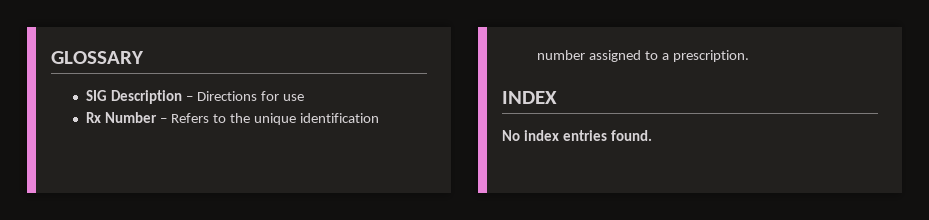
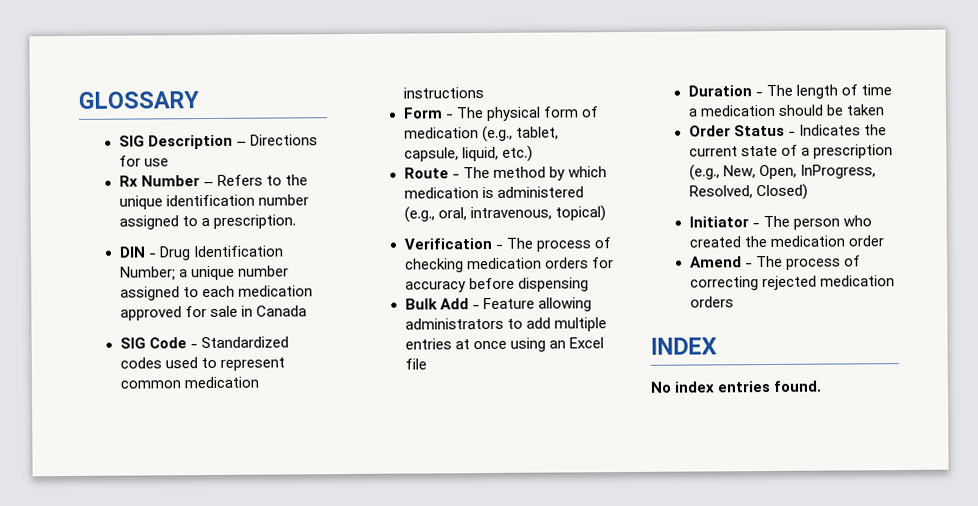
(750, 56) none -> [118,245,284,261] [119,265,289,281] [119,285,313,301] [119,305,307,321] [119,336,289,349] [119,357,285,371] [119,376,259,389] [402,87,484,99] [402,106,599,122] [403,125,559,143] [403,145,533,162] [403,166,607,181] [403,186,584,199] [403,205,606,223] [403,237,611,252] [404,257,614,273] [404,277,589,293] [404,297,592,312] [404,317,607,332] [404,337,604,352] [404,358,427,370] [687,84,892,99] [687,104,885,117] [688,124,887,137] [688,144,893,159] [688,164,876,181] [688,183,808,201] [688,215,872,230] [688,235,884,248] [689,255,861,270] [689,275,895,291] [689,296,734,308] // DIN - Drug Identification Number; a unique number assigned to each medication approved for sale in Canada // SIG Code - Standardized codes used to represent common medication instructions // Form - The physical form of medication (e.g., tablet, capsule, liquid, etc.) // Route - The method by which medication is administered (e.g., oral, intravenous, topical) // Verification - The process of checking medication orders for accuracy before dispensing // Bulk Add - Feature allowing administrators to add multiple entries at once using an Excel file // Duration - The length of time a medication should be taken // Order Status - Indicates the current state of a prescription (e.g., New, Open, InProgress, Resolved, Closed) // Initiator - The person who created the medication order // Amend - The process of correcting rejected medication orders

